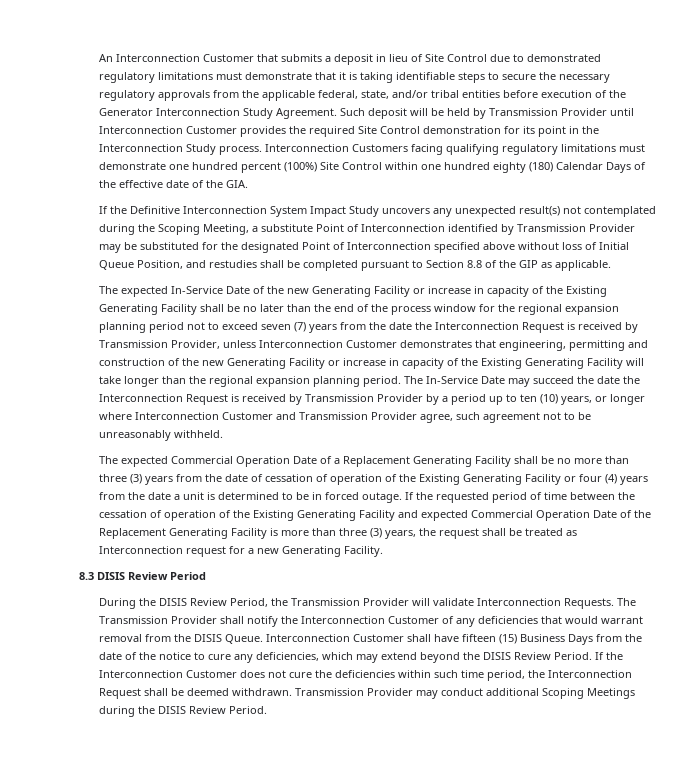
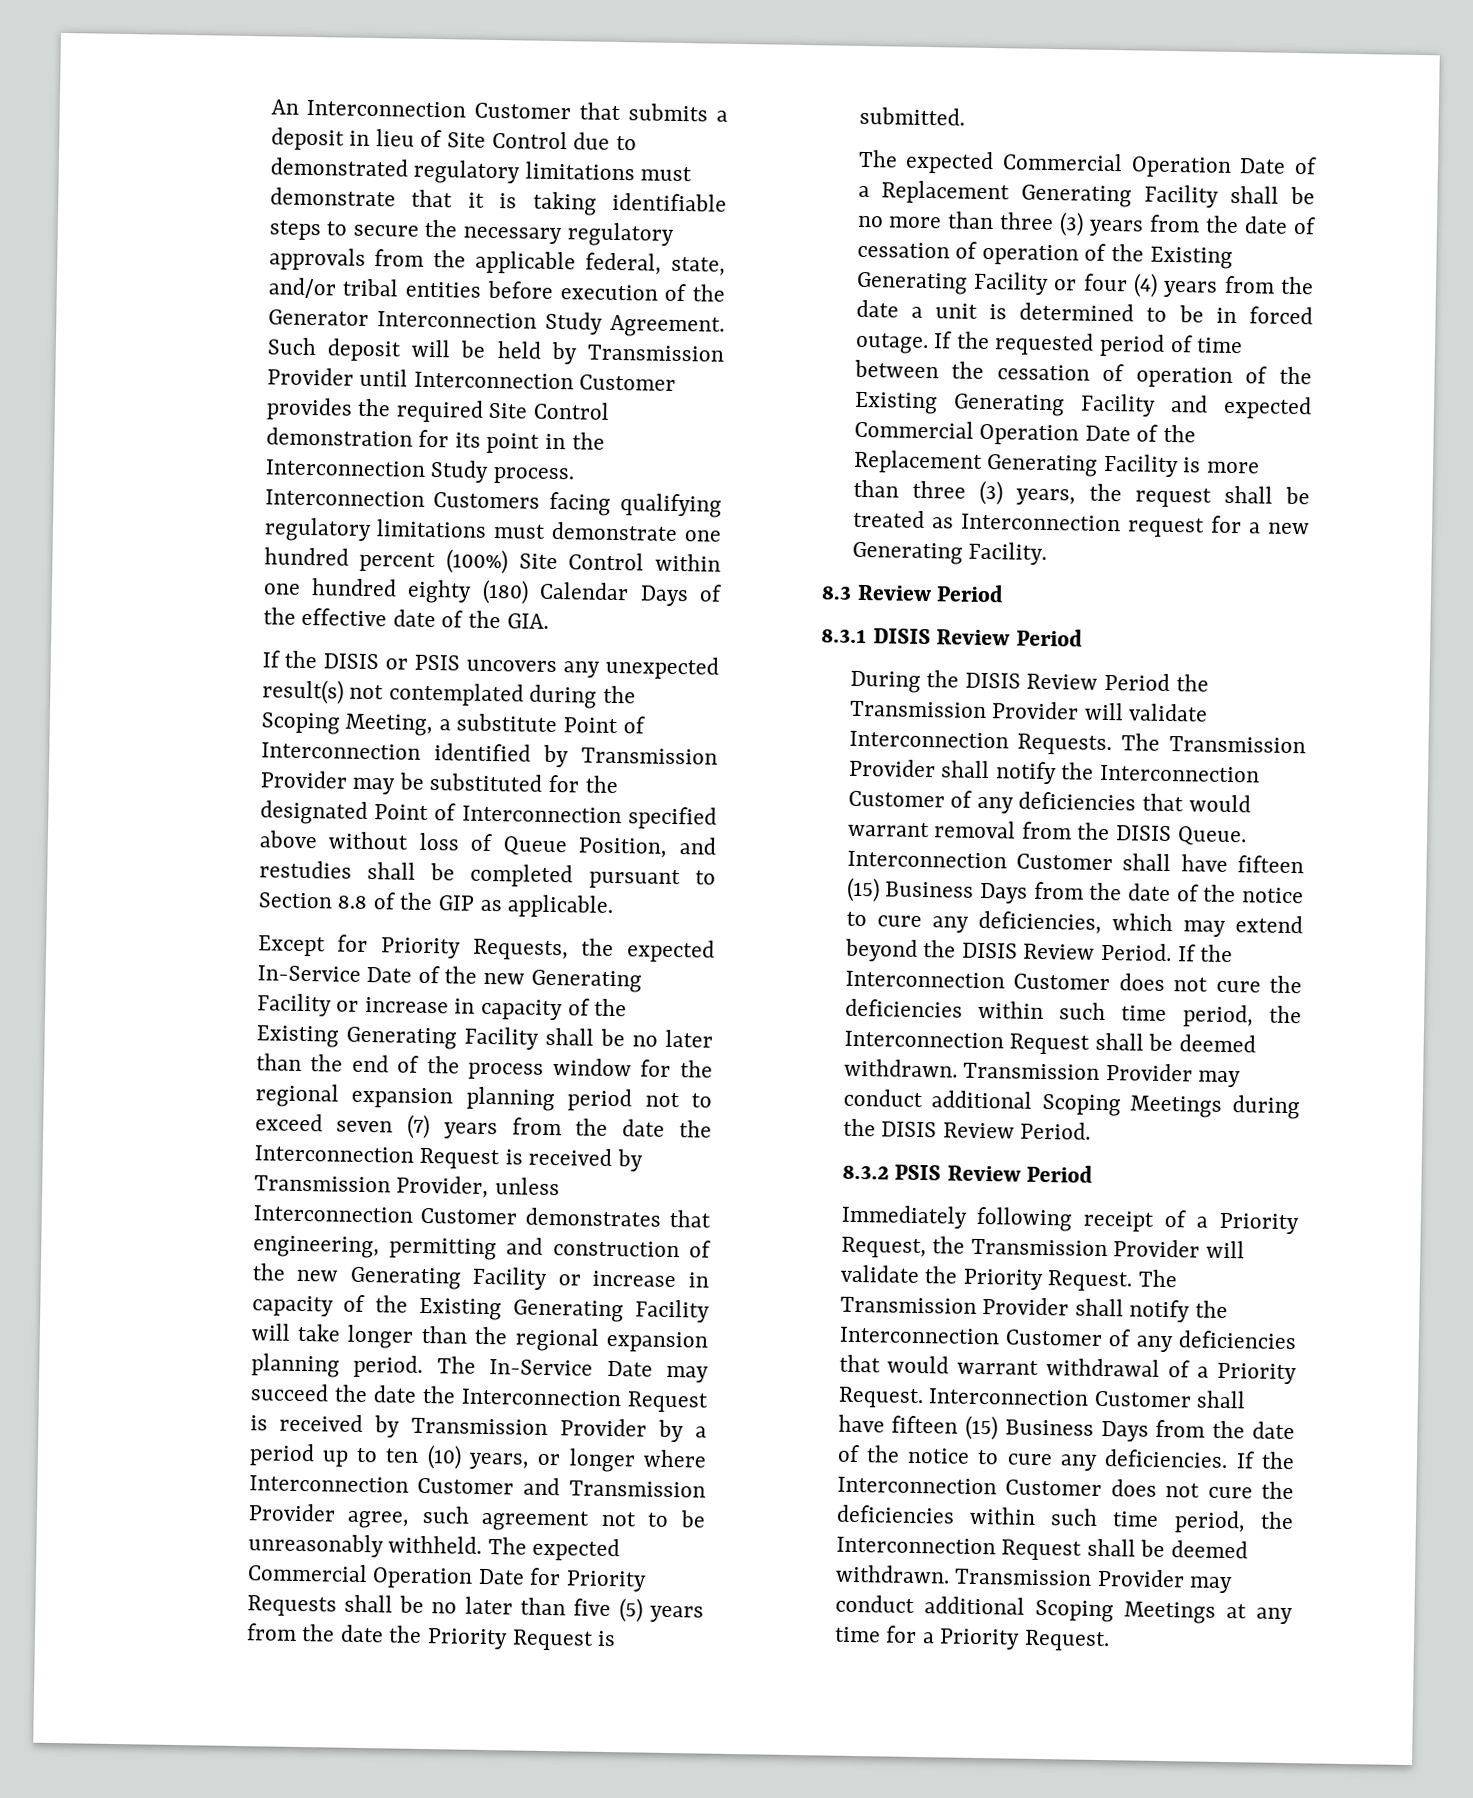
[130,206,380,217] Definitive Interconnection System Impact Study -> [323,653,461,671] DISIS or PSIS
[599,242,630,250] Initial -> (494, 842) none
[99,286,119,294] The -> [257,934,615,961] Except for Priority Requests, the
(224, 434) none -> [487,1537,621,1562] [246,1563,648,1592] [246,1594,704,1623] [245,1623,617,1651] [858,106,965,126] The expected Commercial Operation Date for Priority Requests shall be no later than five (5) years from the date the Priority Request is submitted.
(95, 576) none -> [856,584,1005,603] [821,628,868,644] Review Period // 8.3.1
[230,598,269,607] Period, -> [1104,672,1171,692] Period
(268, 710) none -> [841,1164,1094,1183] [840,1204,1299,1235] [840,1236,1246,1259] [839,1264,1179,1292] [839,1296,1229,1323] [838,1326,1297,1353] [838,1354,1297,1385] [837,1386,1247,1409] [837,1414,1295,1442] [836,1444,1295,1471] [836,1476,1294,1500] [835,1504,1294,1534] [835,1536,1249,1561] [834,1564,1234,1594] [834,1594,1293,1625] [833,1625,1111,1652] // 8.3.2 PSIS Review Period // Immediately following receipt of a Priority Request, the Transmission Provider will validate the Priority Request. The Transmission Provider shall notify the Interconnection Customer of any deficiencies that would warrant withdrawal of a Priority Request. Interconnection Customer shall have fifteen (15) Business Days from the date of the notice to cure any deficiencies. If the Interconnection Customer does not cure the deficiencies within such time period, the Interconnection Request shall be deemed withdrawn. Transmission Provider may conduct additional Scoping Meetings at any time for a Priority Request.

